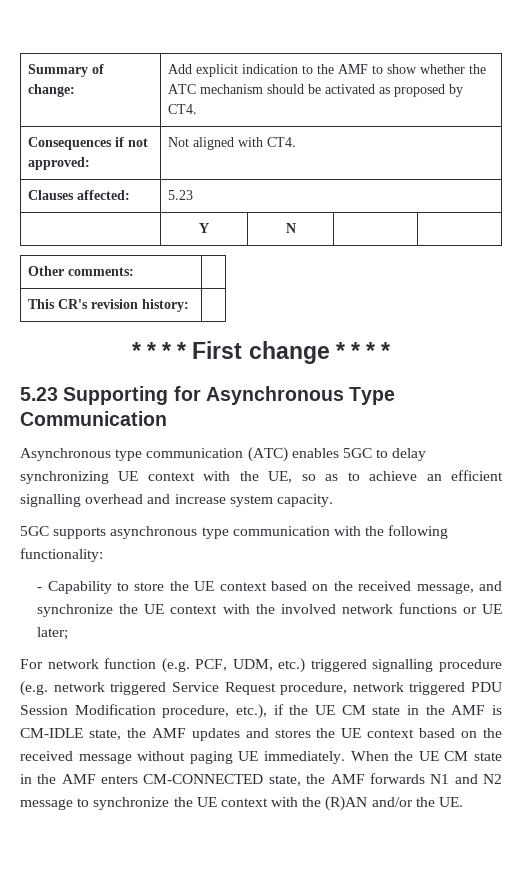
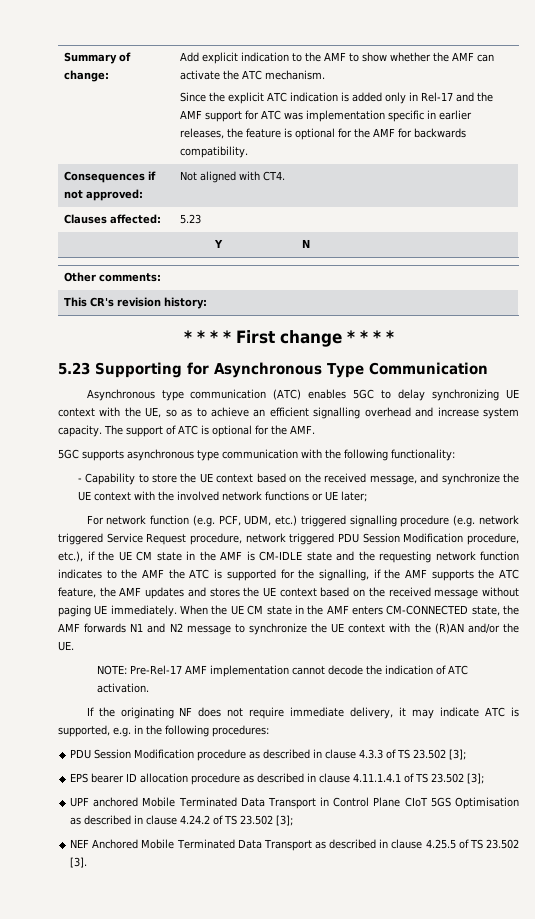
[168,84,464,97] [168,104,198,114] ATC mechanism should be activated as proposed by CT4. -> [452,52,495,62] [180,70,326,80] [180,92,494,104] [180,110,473,122] [180,128,467,140] [180,146,249,158] AMF can activate the ATC mechanism. // Since the explicit ATC indication is added only in Rel-17 and the AMF support for ATC was implementation specific in earlier releases, the feature is optional for the AMF for backwards compatibility.
(333, 500) none -> [103,425,315,437] The support of ATC is optional for the AMF.
[88,729,121,740] state, -> [306,551,519,563] [58,569,519,581] [58,587,96,598] state and the requesting network function indicates to the AMF the ATC is supported for the signalling, if the AMF supports the ATC feature,
(464, 802) none -> [97,665,469,677] [97,683,150,693] [86,707,519,719] [58,725,269,737] [70,749,467,761] [70,773,485,785] [70,797,519,809] [70,815,294,826] [70,839,519,851] [70,857,88,868] // NOTE: Pre-Rel-17 AMF implementation cannot decode the indication of ATC activation. // If the originating NF does not require immediate delivery, it may indicate ATC is supported, e.g. in the following procedures: // PDU Session Modification procedure as described in clause 4.3.3 of TS 23.502 [3]; // EPS bearer ID allocation procedure as described in clause 4.11.1.4.1 of TS 23.502 [3]; // UPF anchored Mobile Terminated Data Transport in Control Plane CIoT 5GS Optimisation as described in clause 4.24.2 of TS 23.502 [3]; // NEF Anchored Mobile Terminated Data Transport as described in clause 4.25.5 of TS 23.502 [3].

